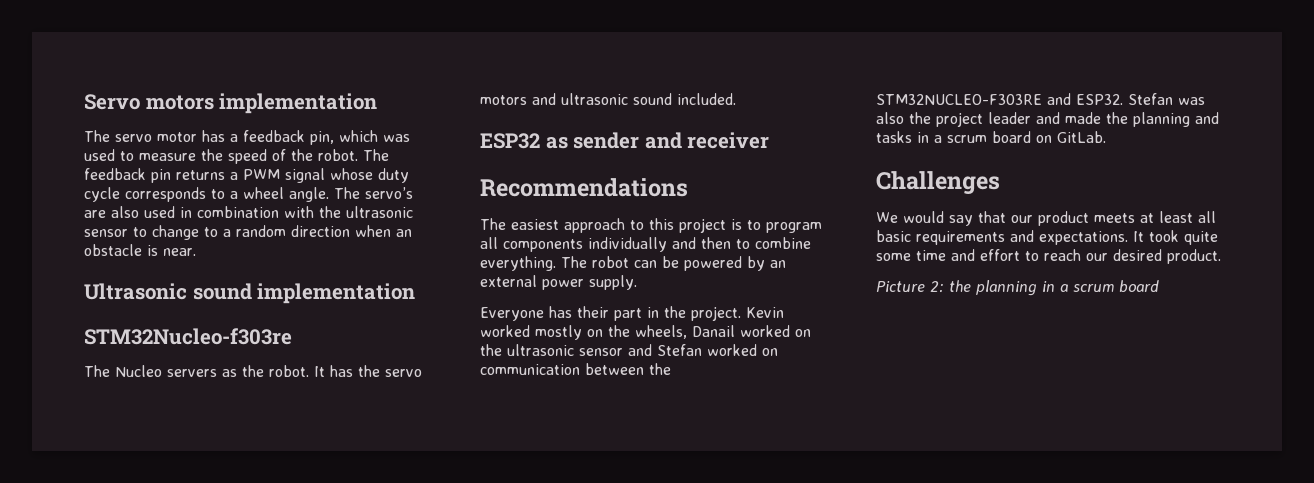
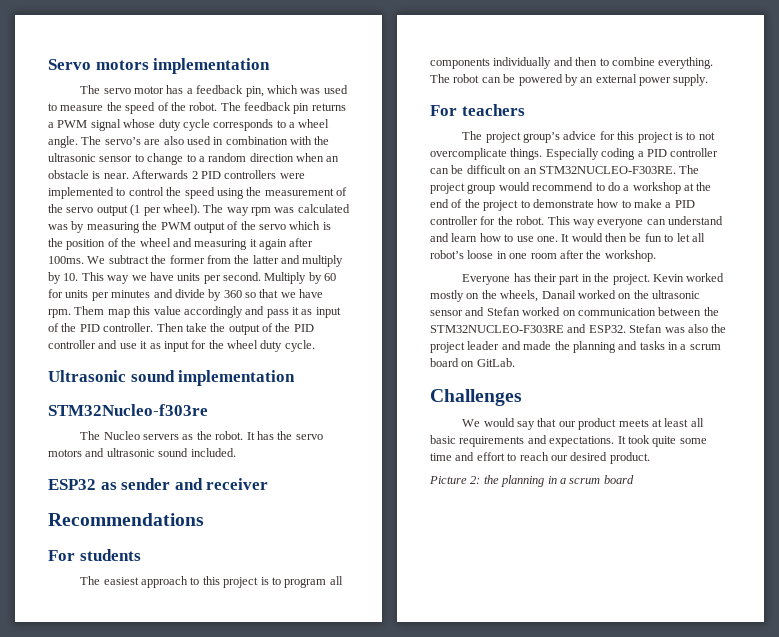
(196, 252) none -> [132,170,305,179] [48,187,347,199] [48,204,350,216] [48,221,331,233] [48,238,314,250] [48,255,344,267] [48,272,337,284] [48,289,324,301] [48,306,341,318] [48,323,314,335] [48,340,315,352] Afterwards 2 PID controllers were implemented to control the speed using the measurement of the servo output (1 per wheel). The way rpm was calculated was by measuring the PWM output of the servo which is the position of the wheel and measuring it again after 100ms. We subtract the former from the latter and multiply by 10. This way we have units per second. Multiply by 60 for units per minutes and divide by 360 so that we have rpm. Them map this value accordingly and pass it as input of the PID controller. Then take the output of the PID controller and use it as input for the wheel duty cycle.
(688, 187) none -> [48,549,141,561] // For students
(637, 282) none -> [430,104,525,116] [462,131,715,143] [430,148,719,160] [430,165,700,174] [430,182,712,194] [430,199,695,211] [430,216,723,228] [430,233,705,242] [430,250,656,262] // For teachers // The project group’s advice for this project is to not overcomplicate things. Especially coding a PID controller can be difficult on an STM32NUCLEO-F303RE. The project group would recommend to do a workshop at the end of the project to demonstrate how to make a PID controller for the robot. This way everyone can understand and learn how to use one. It would then be fun to let all robot’s loose in one room after the workshop.

